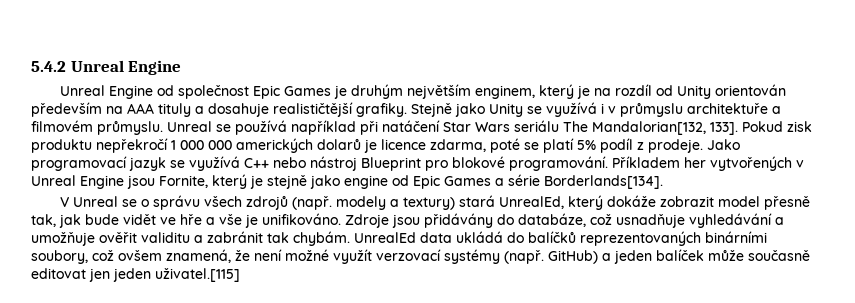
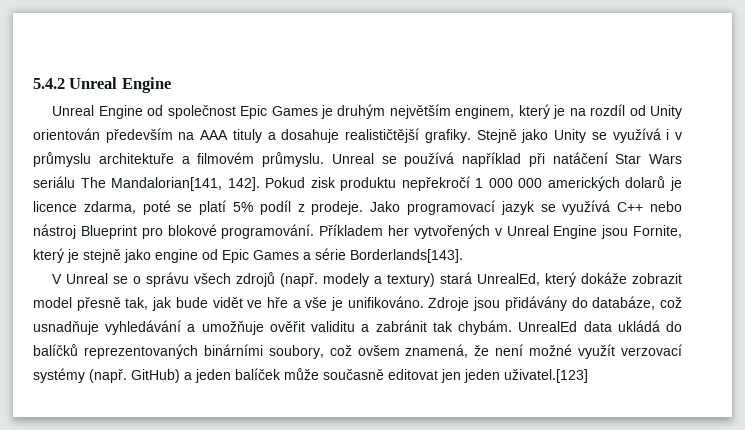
[592,121,738,135] Mandalorian[132, 133]. -> [111,177,260,191] Mandalorian[141, 142].
[544,175,663,189] Borderlands[134]. -> [350,249,463,263] Borderlands[143].
[155,268,240,282] uživatel.[115] -> [504,369,588,383] uživatel.[123]

